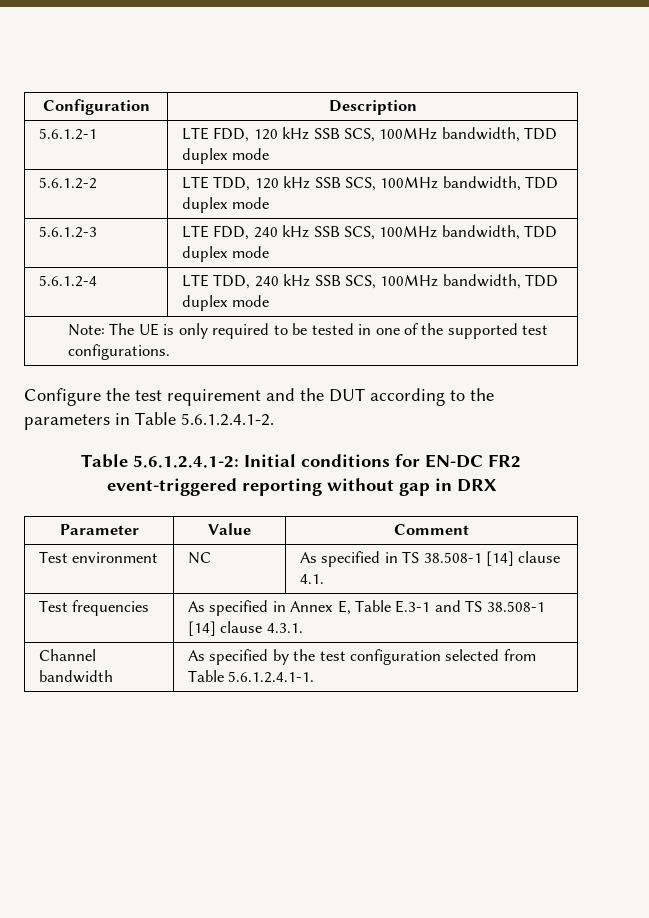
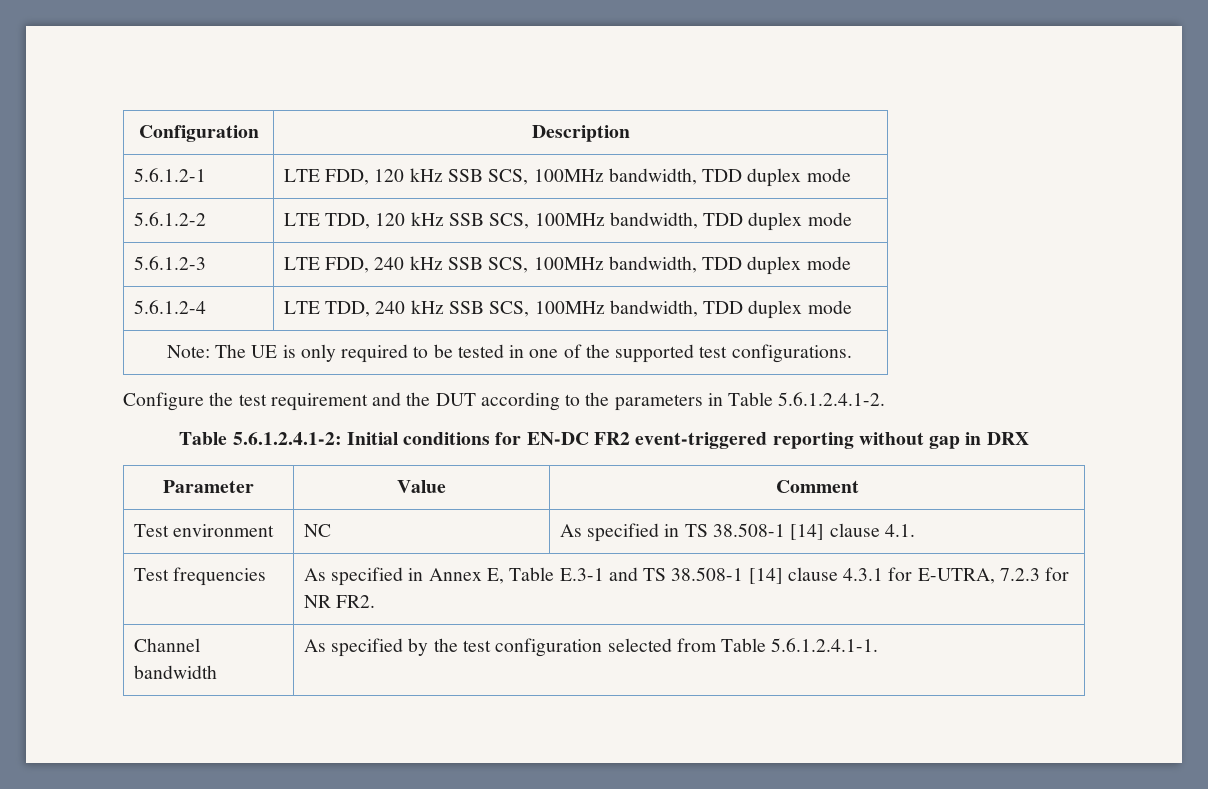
[266,623,303,633] 4.3.1. -> [843,567,1070,584] [303,595,376,608] 4.3.1 for E-UTRA, 7.2.3 for NR FR2.

